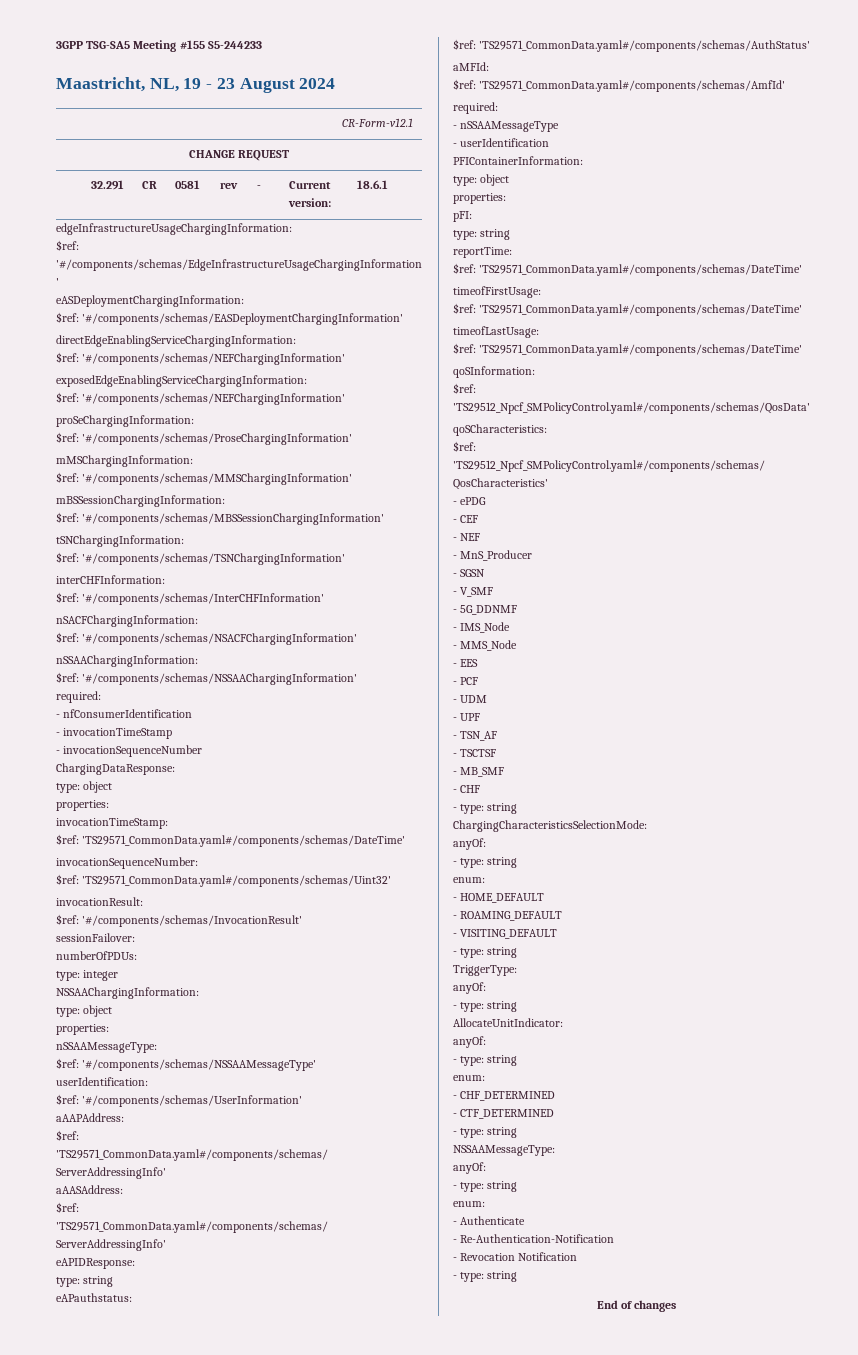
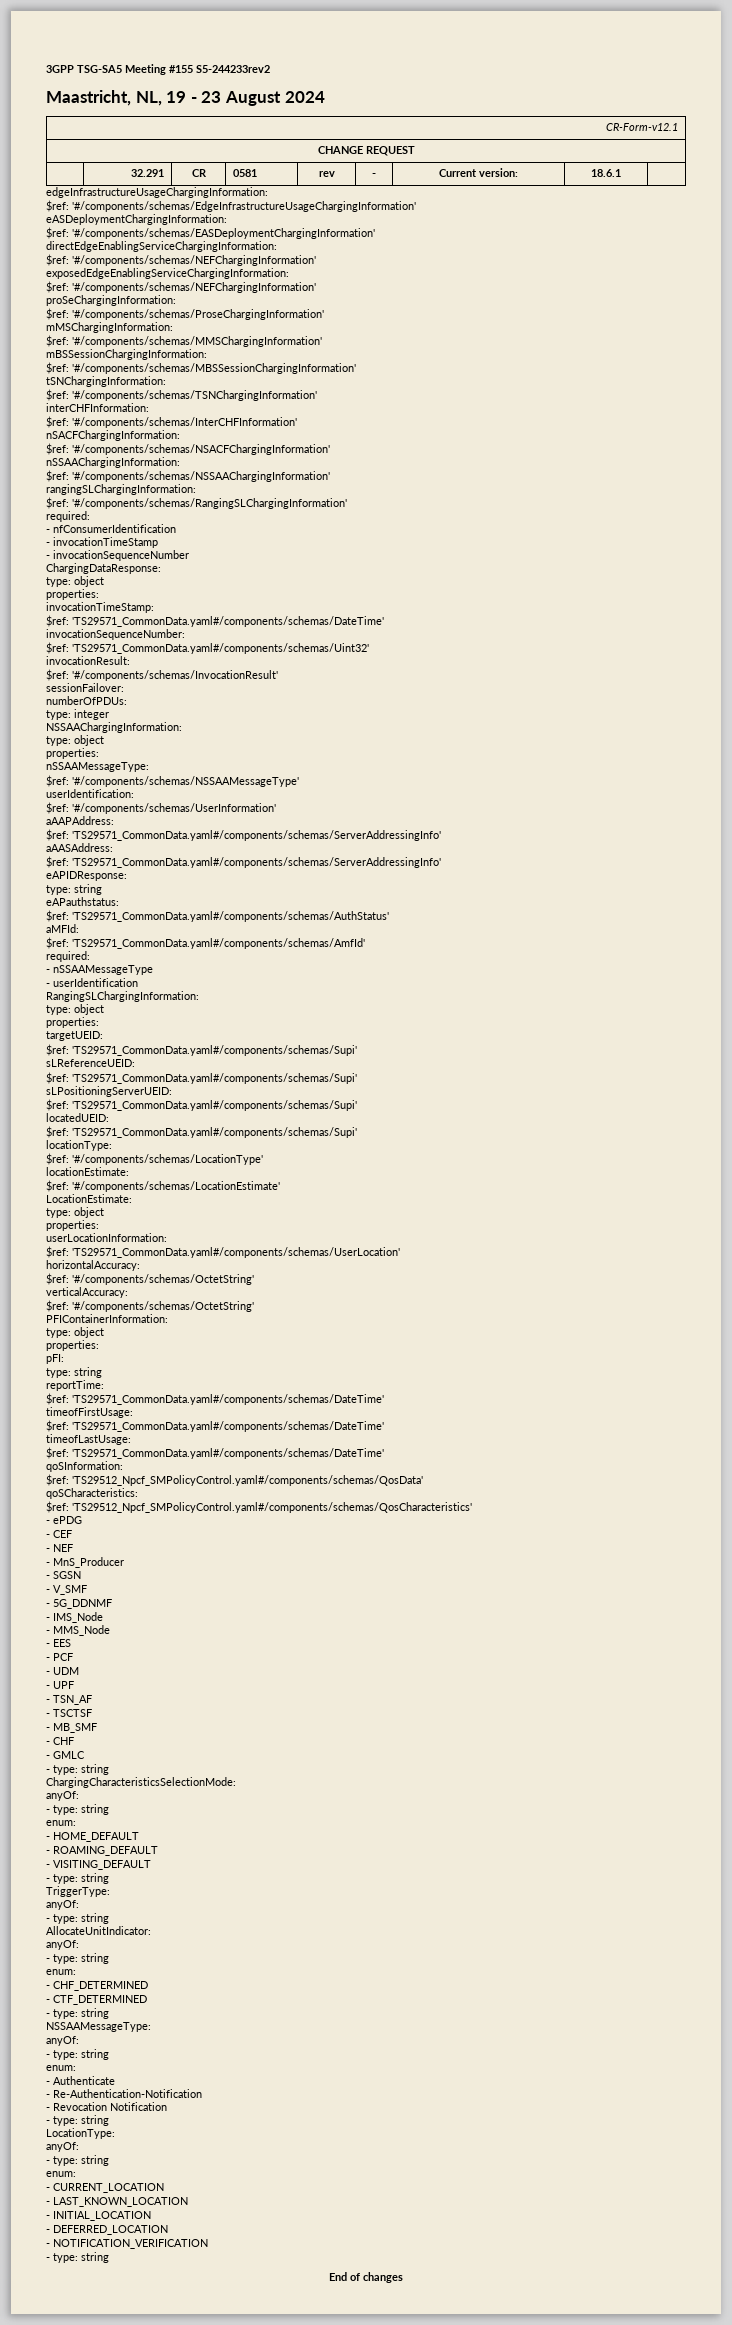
[207,41,262,49] S5-244233 -> [196,65,270,73] S5-244233rev2
(358, 679) none -> [46,484,196,495] [46,497,347,509] // rangingSLChargingInformation: // $ref: '#/components/schemas/RangingSLChargingInformation'
(550, 142) none -> [46,991,199,1002] [46,1004,104,1015] [46,1017,99,1028] [46,1031,103,1041] [46,1044,357,1056] [46,1059,135,1067] [46,1072,357,1084] [46,1086,172,1097] [46,1099,357,1111] [46,1113,109,1122] [46,1126,357,1138] [46,1140,112,1151] [46,1153,263,1165] [46,1167,129,1176] [46,1180,280,1192] [46,1194,132,1203] [46,1207,104,1218] [46,1220,99,1231] [46,1233,167,1242] [46,1246,400,1258] [46,1260,140,1271] [46,1273,254,1285] [46,1287,128,1298] [46,1300,254,1312] // RangingSLChargingInformation: // type: object // properties: // targetUEID: // $ref: 'TS29571_CommonData.yaml#/components/schemas/Supi' // sLReferenceUEID: // $ref: 'TS29571_CommonData.yaml#/components/schemas/Supi' // sLPositioningServerUEID: // $ref: 'TS29571_CommonData.yaml#/components/schemas/Supi' // locatedUEID: // $ref: 'TS29571_CommonData.yaml#/components/schemas/Supi' // locationType: // $ref: '#/components/schemas/LocationType' // locationEstimate: // $ref: '#/components/schemas/LocationEstimate' // LocationEstimate: // type: object // properties: // userLocationInformation: // $ref: 'TS29571_CommonData.yaml#/components/schemas/UserLocation' // horizontalAccuracy: // $ref: '#/components/schemas/OctetString' // verticalAccuracy: // $ref: '#/components/schemas/OctetString'
(481, 789) none -> [46,1751,85,1759] // - GMLC
(518, 1276) none -> [46,2128,115,2139] [46,2142,79,2152] [46,2155,109,2166] [46,2171,76,2177] [46,2183,164,2193] [46,2197,188,2207] [46,2211,151,2221] [46,2225,168,2235] [46,2239,208,2249] [46,2252,109,2263] // LocationType: // anyOf: // - type: string // enum: // - CURRENT_LOCATION // - LAST_KNOWN_LOCATION // - INITIAL_LOCATION // - DEFERRED_LOCATION // - NOTIFICATION_VERIFICATION // - type: string

